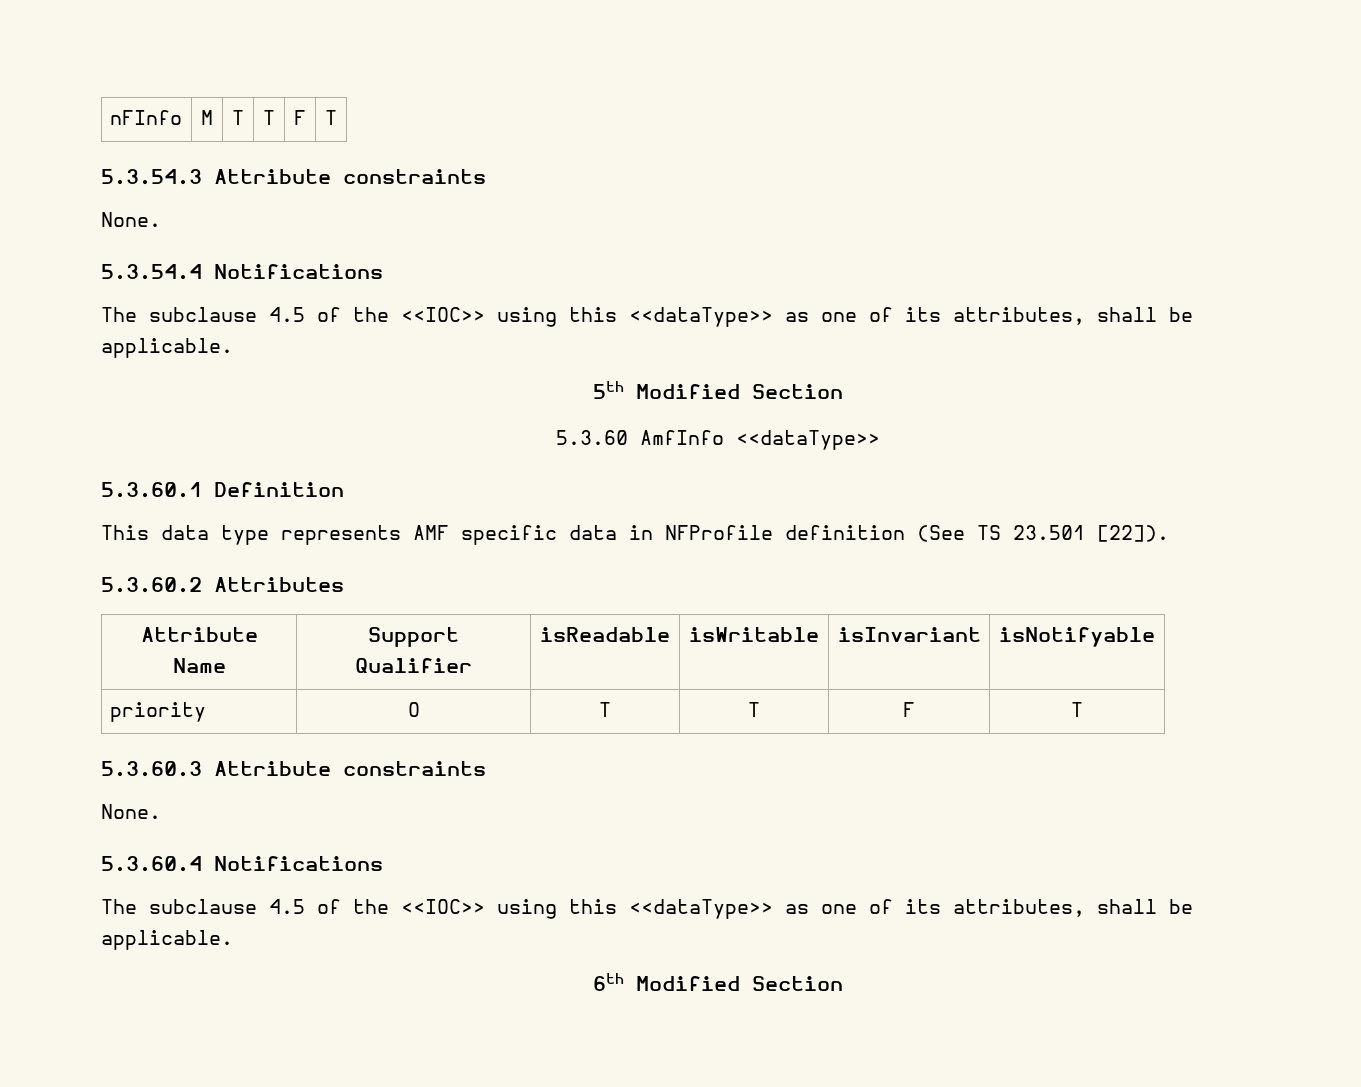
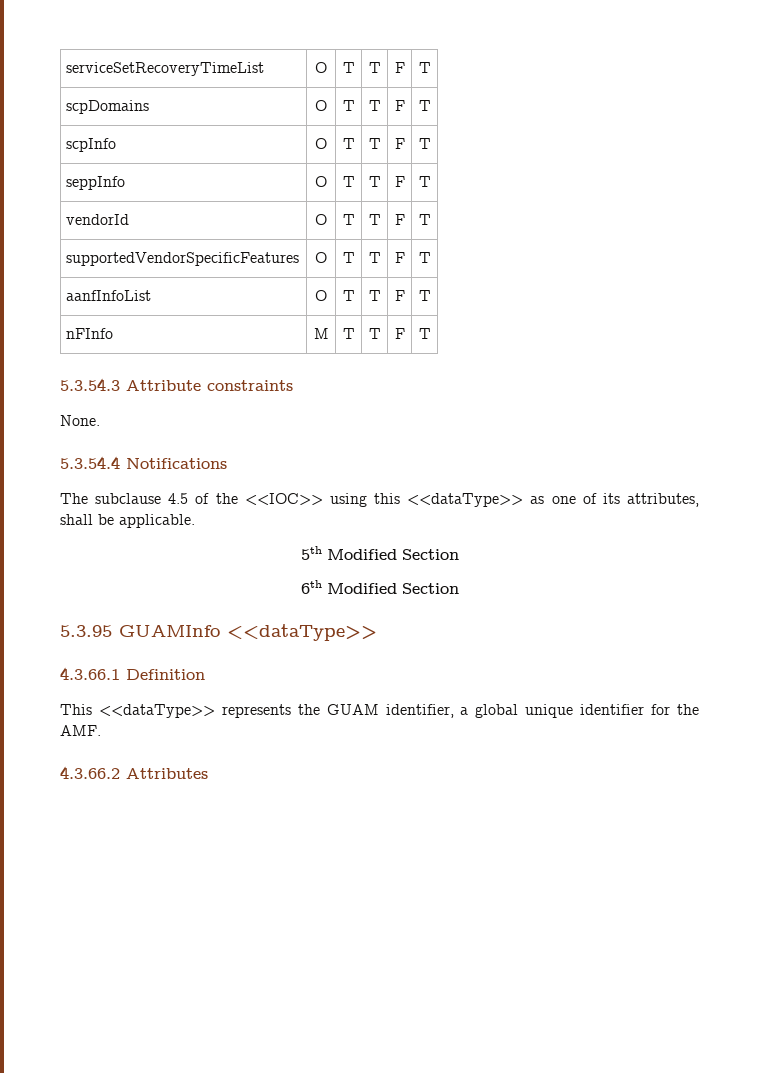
(109, 117) none -> [66,62,265,76] [315,62,327,73] [342,62,355,73] [368,62,381,73] [394,62,405,73] [418,62,431,73] [66,100,150,114] [315,100,327,111] [342,100,355,111] [368,100,381,111] [394,100,405,111] [418,100,431,111] [66,138,117,152] [315,138,327,149] [342,138,355,149] [368,138,381,149] [394,138,405,149] [418,138,431,149] [66,176,126,190] [315,176,327,187] [342,176,355,187] [368,176,381,187] [394,176,405,187] [418,176,431,187] [66,214,130,225] [315,214,327,225] [342,214,355,225] [368,214,381,225] [394,214,405,225] [418,214,431,225] [66,252,300,266] [315,252,327,263] [342,252,355,263] [368,252,381,263] [394,252,405,263] [418,252,431,263] [66,290,152,301] [315,290,327,301] [342,290,355,301] [368,290,381,301] [394,290,405,301] [418,290,431,301] serviceSetRecoveryTimeList | O | T | T | F | T // scpDomains | O | T | T | F | T // scpInfo | O | T | T | F | T // seppInfo | O | T | T | F | T // vendorId | O | T | T | F | T // supportedVendorSpecificFeatures | O | T | T | F | T // aanfInfoList | O | T | T | F | T //
[556,430,724,445] 5.3.60 AmfInfo -> [300,580,459,594] [60,625,220,637] 6th Modified Section // 5.3.95 GUAMInfo
[101,482,202,498] 5.3.60.1 -> [60,667,120,680] 4.3.66.1
[161,525,1169,545] [101,577,344,593] [140,627,258,642] [172,658,226,673] [368,627,459,647] [355,658,472,673] [540,627,670,642] [689,627,819,642] [837,627,981,642] [999,627,1155,647] [109,702,206,722] [407,702,420,717] [599,702,611,717] [748,702,760,717] [903,702,915,717] [1071,702,1083,717] [101,761,486,777] [101,804,161,819] [101,856,383,872] [101,899,1193,919] [101,930,233,950] [593,973,843,991] data type represents AMF specific data in NFProfile definition (See TS 23.501 [22]). // 5.3.60.2 Attributes // Attribute Name | Support Qualifier | isReadable | isWritable | isInvariant | isNotifyable // priority | O | T | T | F | T // 5.3.60.3 Attribute constraints // None. // 5.3.60.4 Notifications // The subclause 4.5 of the <<IOC>> using this <<dataType>> as one of its attributes, shall be applicable. // 6th Modified Section -> [98,704,700,718] [60,725,101,736] [60,766,208,779] <<dataType>> represents the GUAM identifier, a global unique identifier for the AMF. // 4.3.66.2 Attributes

